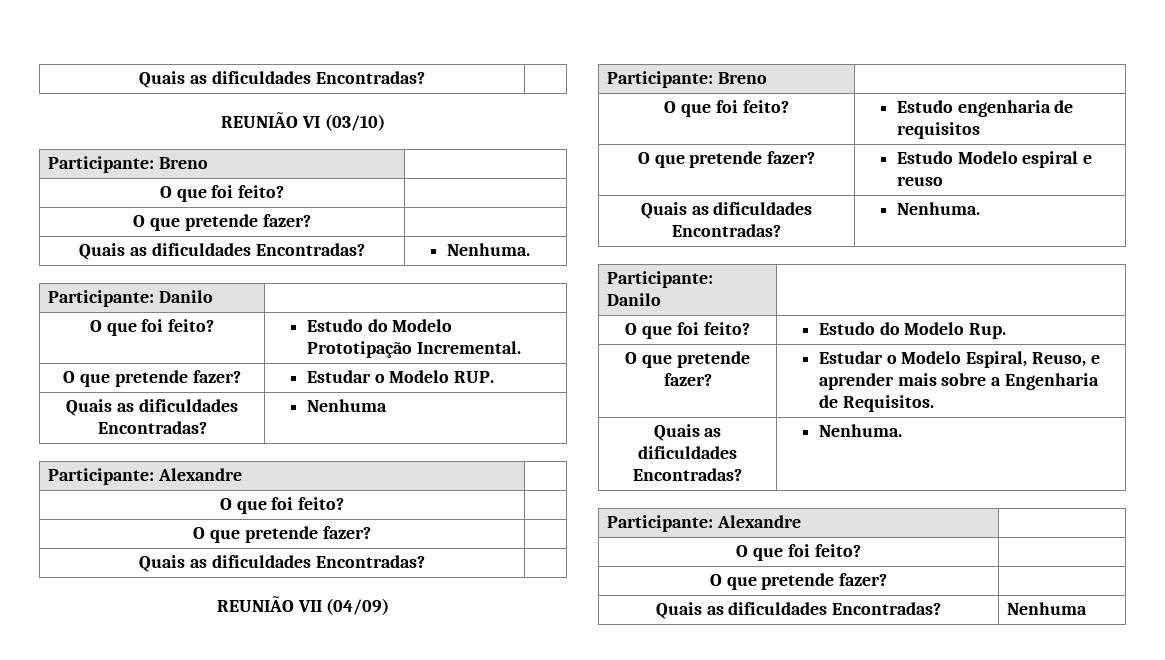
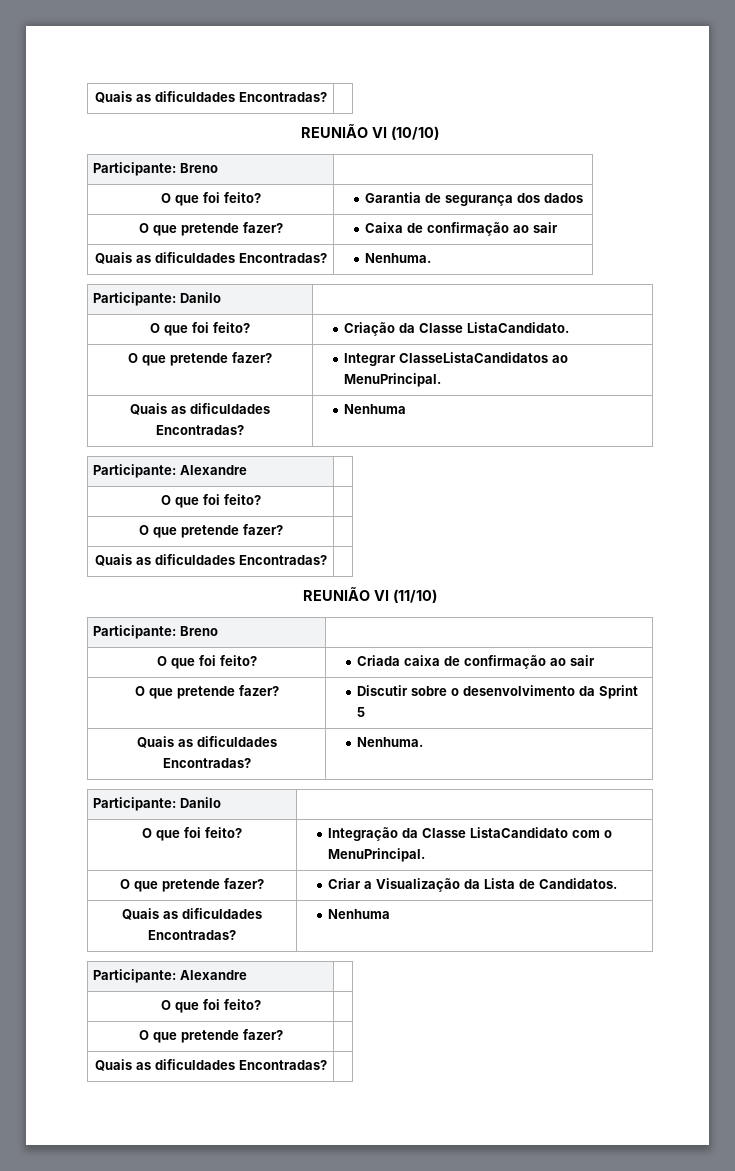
[139,71,425,88] [221,112,385,131] [47,156,208,173] [159,185,285,202] [133,214,311,231] Quais as dificuldades Encontradas? | // REUNIÃO VI (03/10) // Participante: Breno | // O que foi feito? | // O que pretende fazer? | -> [94,91,327,103] [301,124,439,140] [92,162,218,176] [160,192,261,206] [365,192,584,206] [138,222,283,236] [365,222,559,236] Quais as dificuldades Encontradas? | // REUNIÃO VI (10/10) // Participante: Breno | // O que foi feito? | Garantia de segurança dos dados // O que pretende fazer? | Caixa de confirmação ao sair
[307,319,453,332] [307,341,521,358] [63,370,241,387] [307,370,495,383] Estudo do Modelo Prototipação Incremental. // O que pretende fazer? | Estudar o Modelo RUP. -> [344,322,570,336] [128,352,272,366] [344,352,569,366] [344,373,442,387] Criação da Classe ListaCandidato. // O que pretende fazer? | Integrar ClasseListaCandidatos ao MenuPrincipal.
[297,598,390,615] [606,71,767,88] [664,100,789,117] [897,100,1074,117] [897,122,981,139] [637,151,816,168] [897,151,1093,168] [897,176,944,186] VII (04/09) // Participante: Breno | // O que foi feito? | Estudo engenharia de requisitos // O que pretende fazer? | Estudo Modelo espiral e reuso -> [374,589,437,603] [92,625,218,639] [156,655,257,669] [357,655,596,669] [134,685,279,699] [357,685,639,699] [357,707,366,717] VI (11/10) // Participante: Breno | // O que foi feito? | Criada caixa de confirmação ao sair // O que pretende fazer? | Discutir sobre o desenvolvimento da Sprint 5
[819,322,1007,339] [625,351,750,368] [663,373,712,386] [819,351,1100,368] [819,373,1099,390] [819,395,934,412] [653,424,722,441] [638,446,737,459] [633,468,742,481] [819,424,903,437] Estudo do Modelo Rup. // O que pretende fazer? | Estudar o Modelo Espiral, Reuso, e aprender mais sobre a Engenharia de Requisitos. // Quais as dificuldades Encontradas? | Nenhuma. -> [328,827,613,841] [328,848,426,862] [120,878,264,892] [328,878,618,892] [122,908,262,920] [148,930,236,940] [328,909,391,919] Integração da Classe ListaCandidato com o MenuPrincipal. // O que pretende fazer? | Criar a Visualização da Lista de Candidatos. // Quais as dificuldades Encontradas? | Nenhuma
[1006,602,1087,615] Nenhuma -> (327, 1065) none

